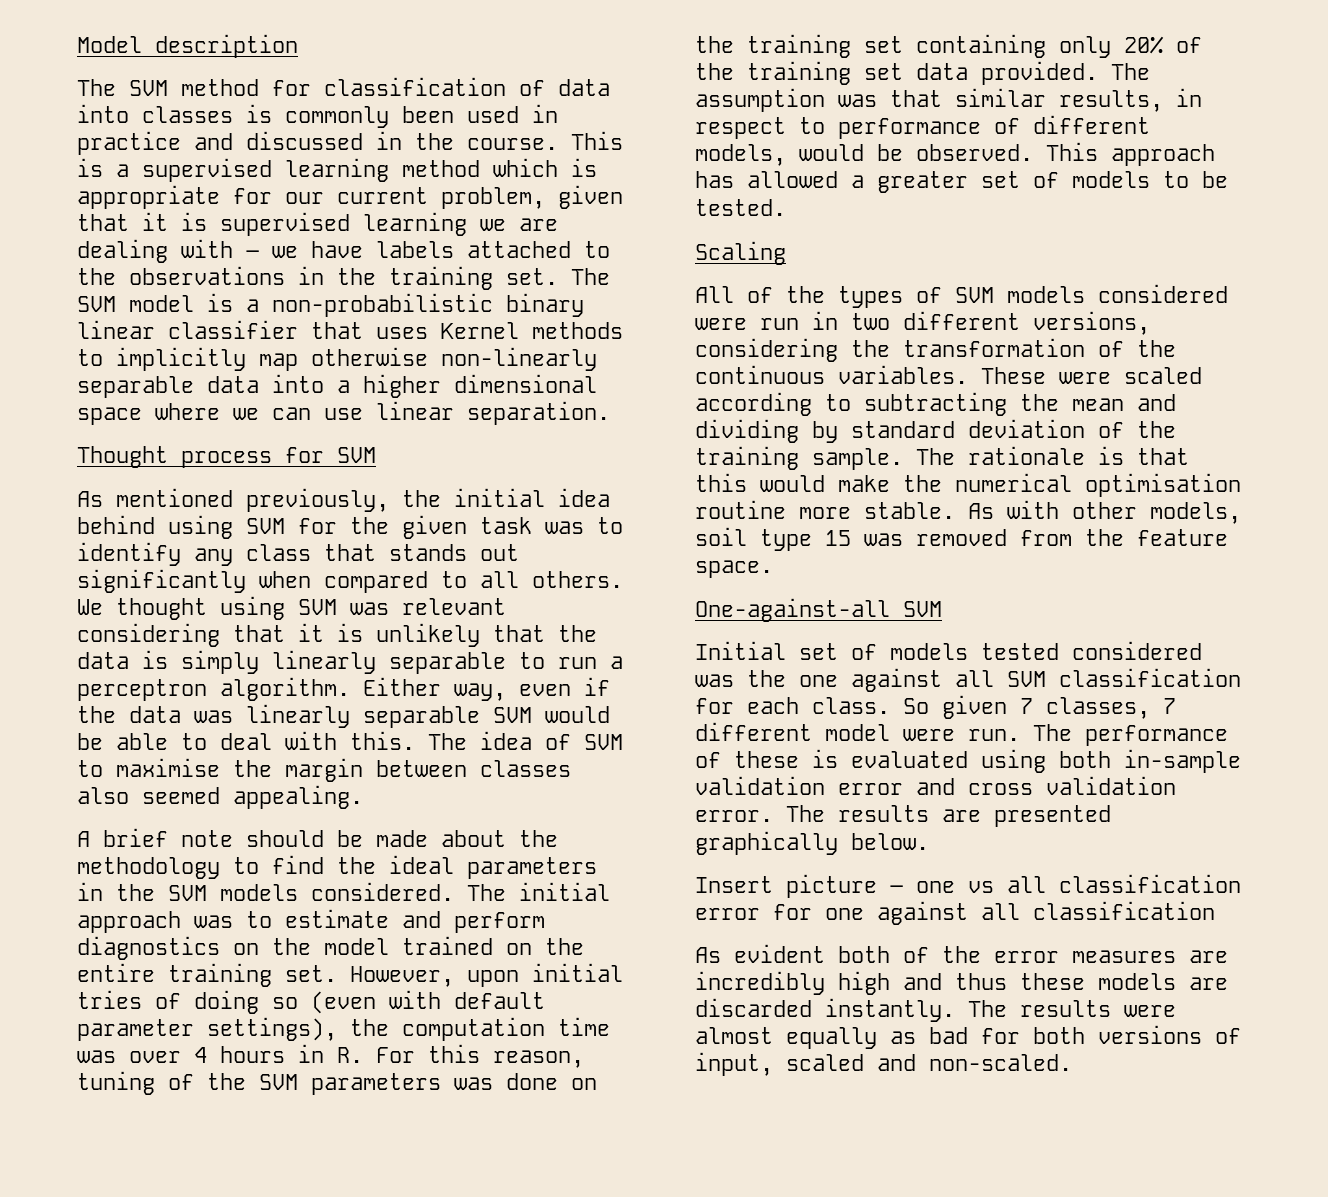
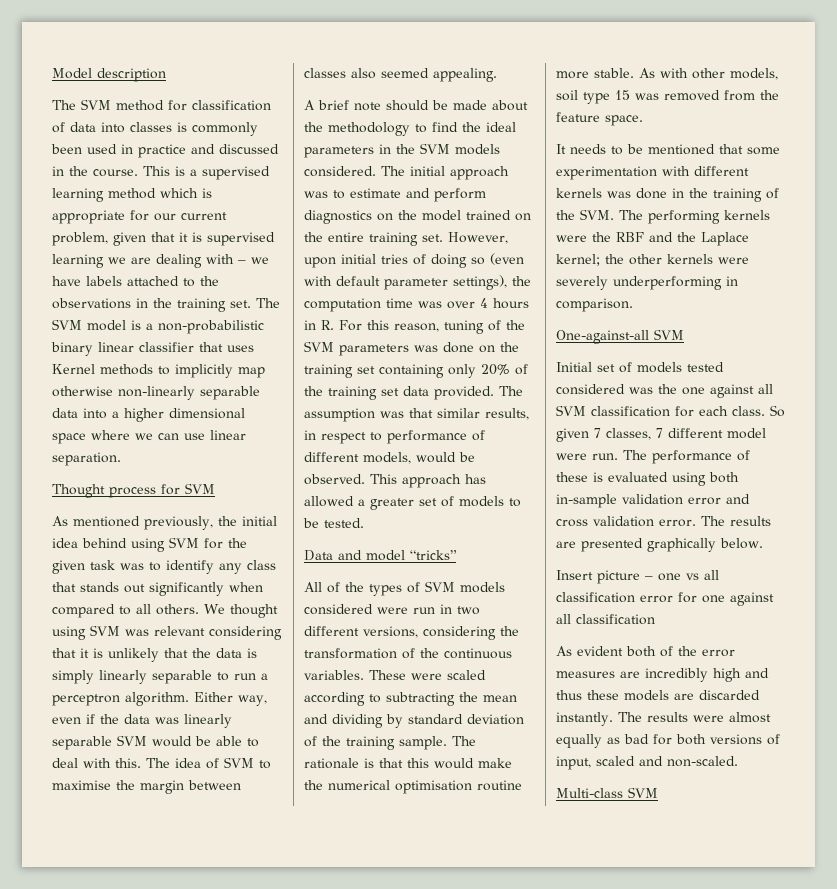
[695,241,786,265] Scaling -> [304,550,457,561] Data and model “tricks”
(773, 569) none -> [556,144,780,155] [556,166,749,180] [556,188,779,202] [556,209,770,224] [556,232,749,246] [556,254,749,266] [556,276,738,290] [556,298,633,312] // It needs to be mentioned that some experimentation with different kernels was done in the training of the SVM. The performing kernels were the RBF and the Laplace kernel; the other kernels were severely underperforming in comparison.
(1072, 1062) none -> [556,787,658,798] // Multi-class SVM

